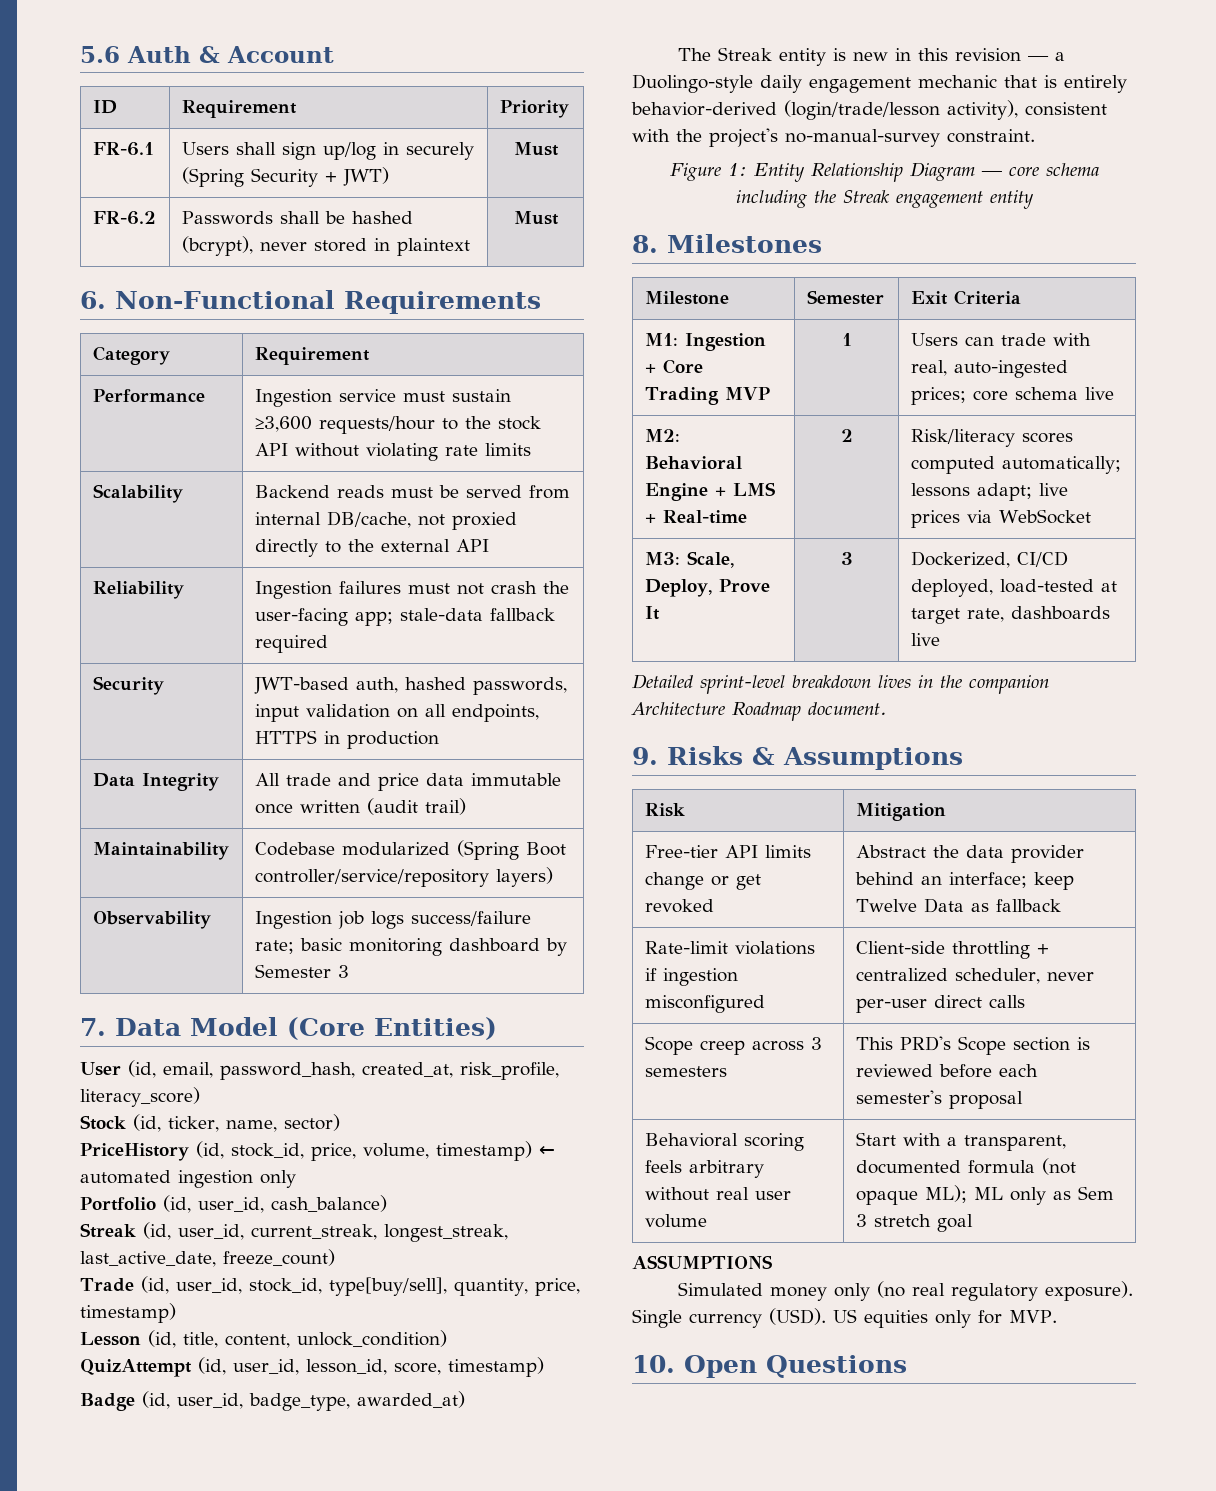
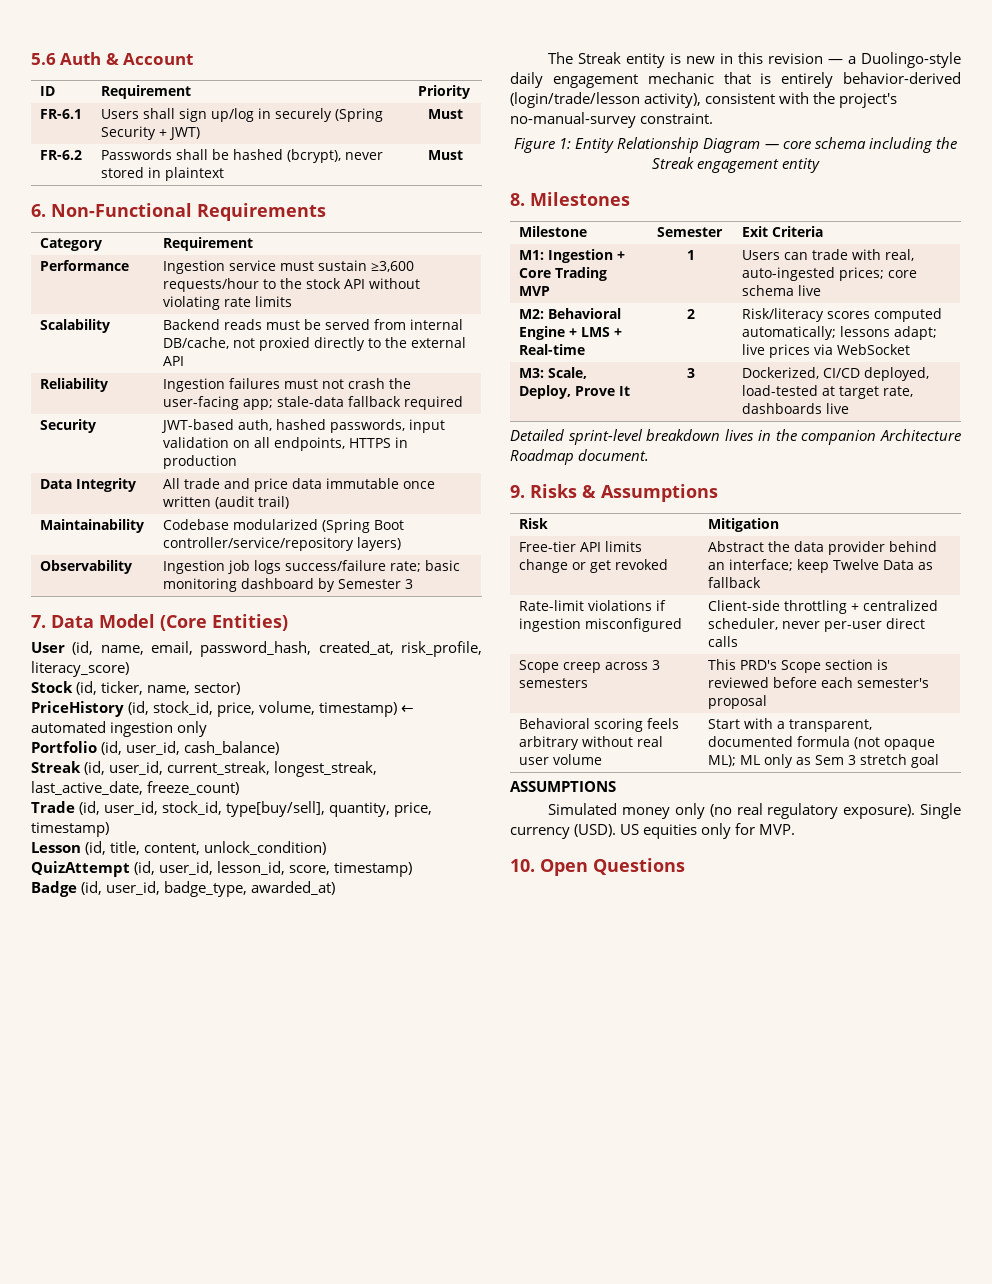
(156, 1069) none -> [100,645,144,655] name,

